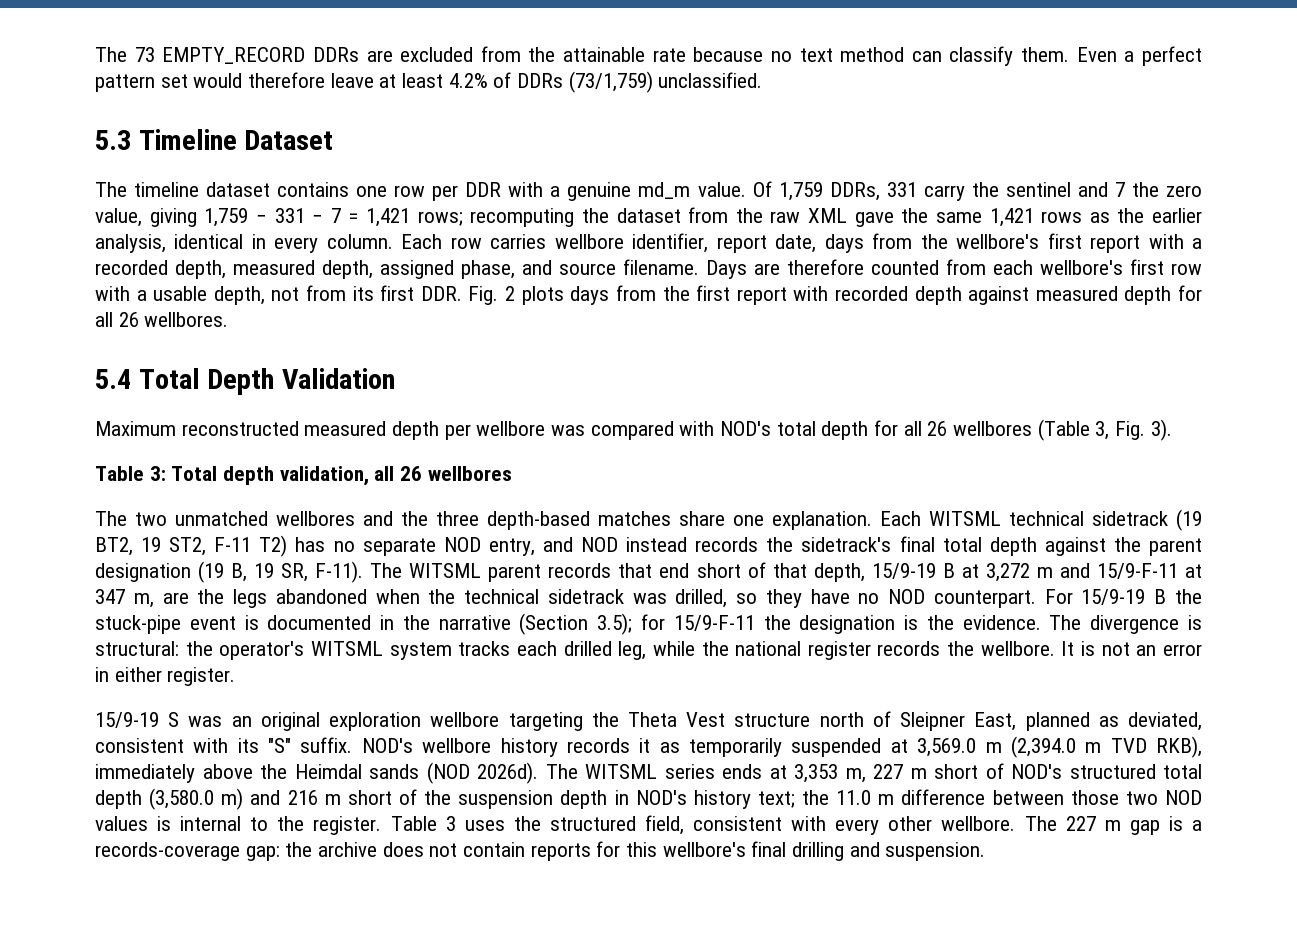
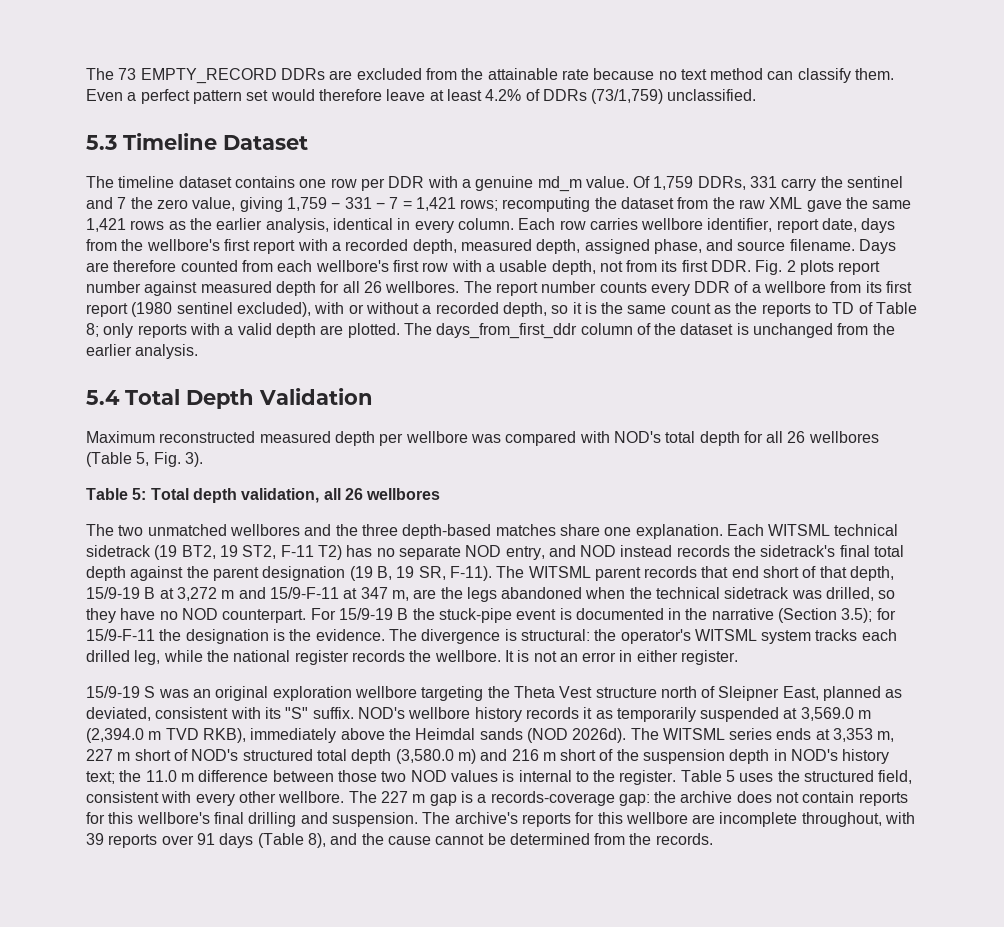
[570,285,962,305] days from the first report with recorded depth -> [838,261,881,275] [86,281,141,293] report number
(229, 319) none -> [463,281,913,296] [86,302,918,317] [86,323,895,339] [86,344,199,359] The report number counts every DDR of a wellbore from its first report (1980 sentinel excluded), with or without a recorded depth, so it is the same count as the reports to TD of Table 8; only reports with a valid depth are plotted. The days_from_first_ddr column of the dataset is unchanged from the earlier analysis.
[1095,421,1110,440] 3, -> [136,452,150,466] 5,
[149,466,166,481] 3: -> [132,488,147,500] 5:
[445,816,456,831] 3 -> [726,770,736,782] 5
(986, 851) none -> [422,812,916,827] [86,833,713,848] The archive's reports for this wellbore are incomplete throughout, with 39 reports over 91 days (Table 8), and the cause cannot be determined from the records.

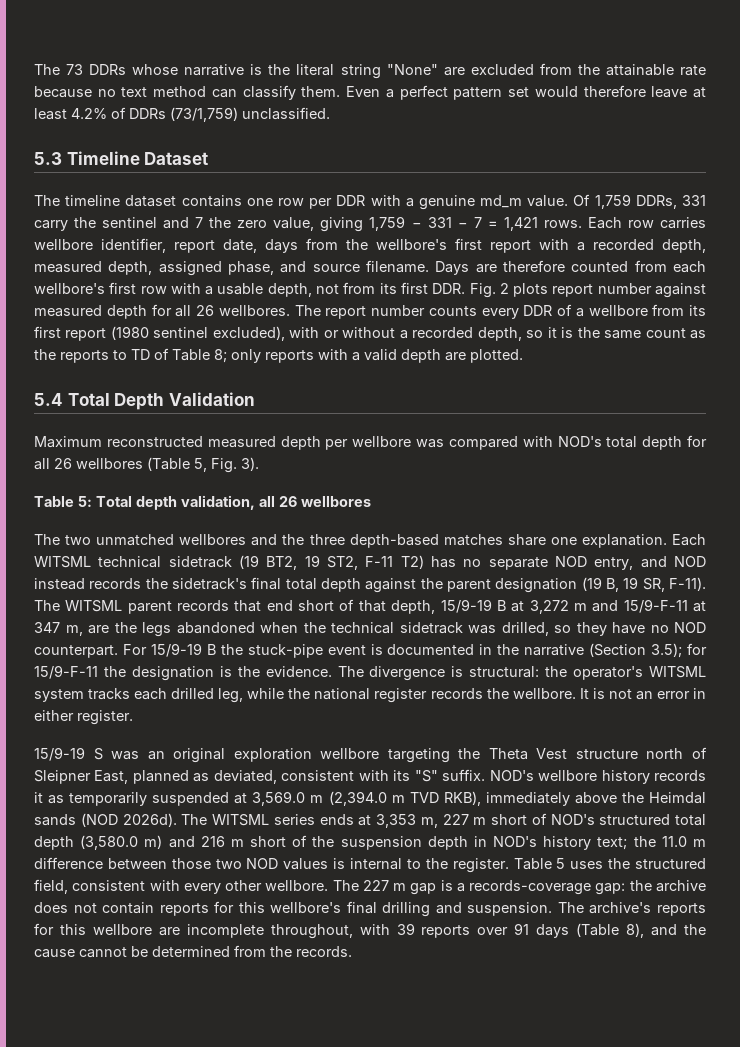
[140,68,325,84] EMPTY_RECORD DDRs -> [89,64,438,79] DDRs whose narrative is the literal string "None"
[460,197,912,212] [86,218,514,233] rows; recomputing the dataset from the raw XML gave the same 1,421 rows as the earlier analysis, identical in every column. -> [543,220,582,228] rows.
[403,323,895,339] [86,344,199,359] The days_from_first_ddr column of the dataset is unchanged from the earlier analysis. -> (523, 356) none

